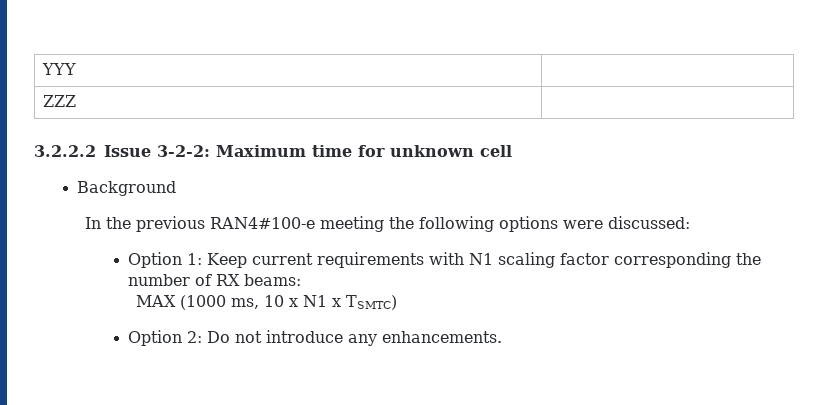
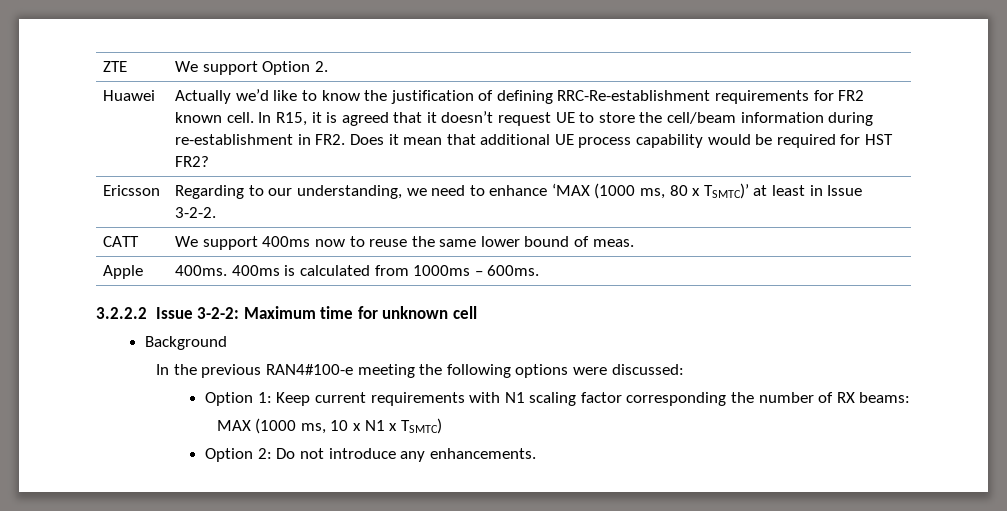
[41,63,76,75] [42,95,76,107] YYY | // ZZZ | -> [103,61,128,72] [175,61,328,75] [103,90,156,101] [175,89,865,104] [175,111,874,126] [175,134,894,148] [175,156,210,167] [103,185,161,196] [175,183,863,199] [175,207,217,218] [103,236,140,247] [175,236,634,250] [103,265,144,279] [175,265,540,276] ZTE | We support Option 2. // Huawei | Actually we’d like to know the justification of defining RRC-Re-establishment requirements for FR2 known cell. In R15, it is agreed that it doesn’t request UE to store the cell/beam information during re-establishment in FR2. Does it mean that additional UE process capability would be required for HST FR2? // Ericsson | Regarding to our understanding, we need to enhance ‘MAX (1000 ms, 80 x TSMTC)’ at least in Issue 3-2-2. // CATT | We support 400ms now to reuse the same lower bound of meas. // Apple | 400ms. 400ms is calculated from 1000ms – 600ms.

